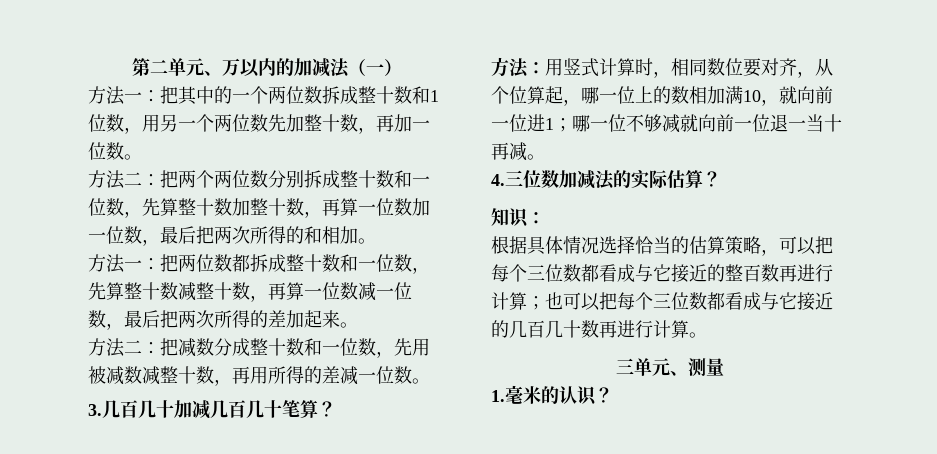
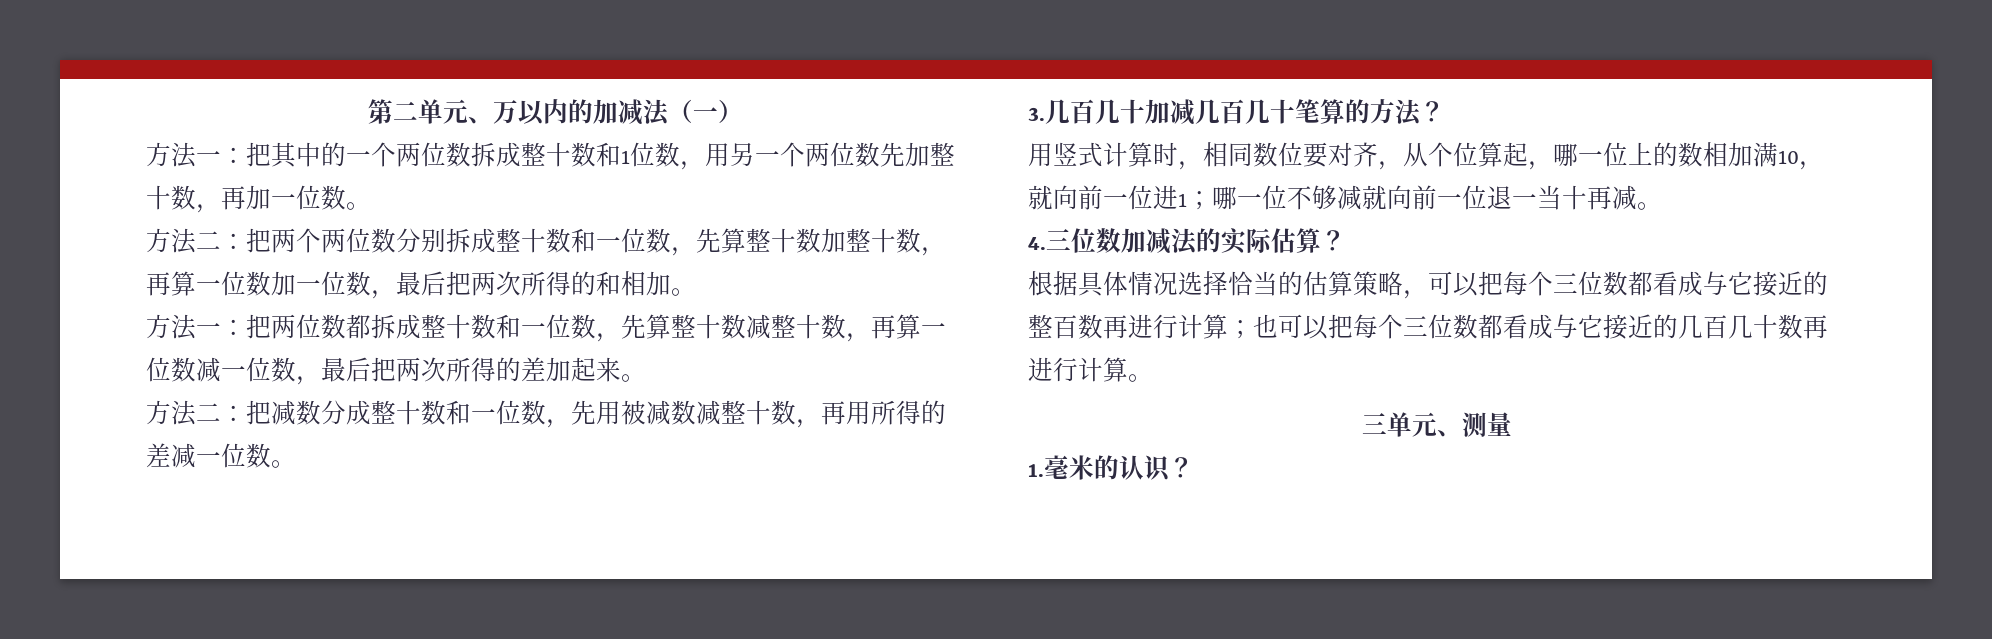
[318,401,336,417] [491,57,545,78] ？ // 方法： -> [1345,99,1445,126] 的方法？ //
[491,208,545,228] // 知识： -> (1346, 240) none

